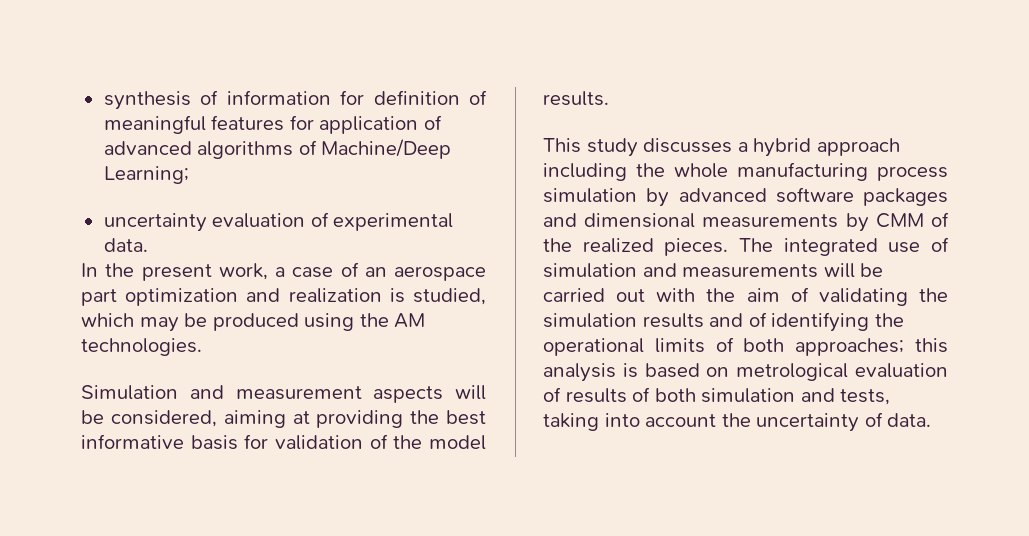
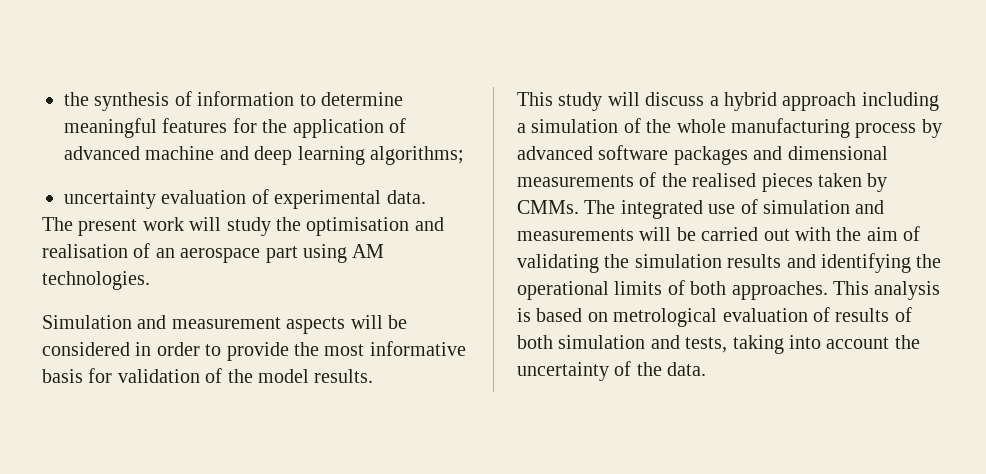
(103, 100) none -> [64,92,89,106] the
[340,90,487,105] for definition of -> [299,92,403,106] to determine
(314, 122) none -> [262,119,288,133] the
[197,139,452,159] [103,166,189,184] algorithms of Machine/Deep Learning; -> [145,146,464,165] machine and deep learning algorithms;
[81,262,486,281] [81,288,486,306] [81,313,389,332] In the present work, a case of an aerospace part optimization and realization is studied, which may be produced using the -> [42,217,444,236] [42,243,347,263] The present work will study the optimisation and realisation of an aerospace part using
[110,410,486,428] considered, aiming at providing the best -> [42,342,365,361] considered in order to provide the most
[643,138,733,153] discusses -> [607,92,705,106] will discuss
(627, 172) none -> [517,118,641,133] a simulation of
[543,188,637,203] simulation -> (917, 130) none
[845,212,949,232] [543,238,729,256] by CMM of the realized pieces. -> [639,172,888,192] [517,200,579,214] of the realised pieces taken by CMMs.
[748,312,767,327] of -> (816, 261) none
[795,338,948,356] approaches; this -> [731,281,869,300] approaches. This
(883, 419) none -> [636,362,662,376] the

